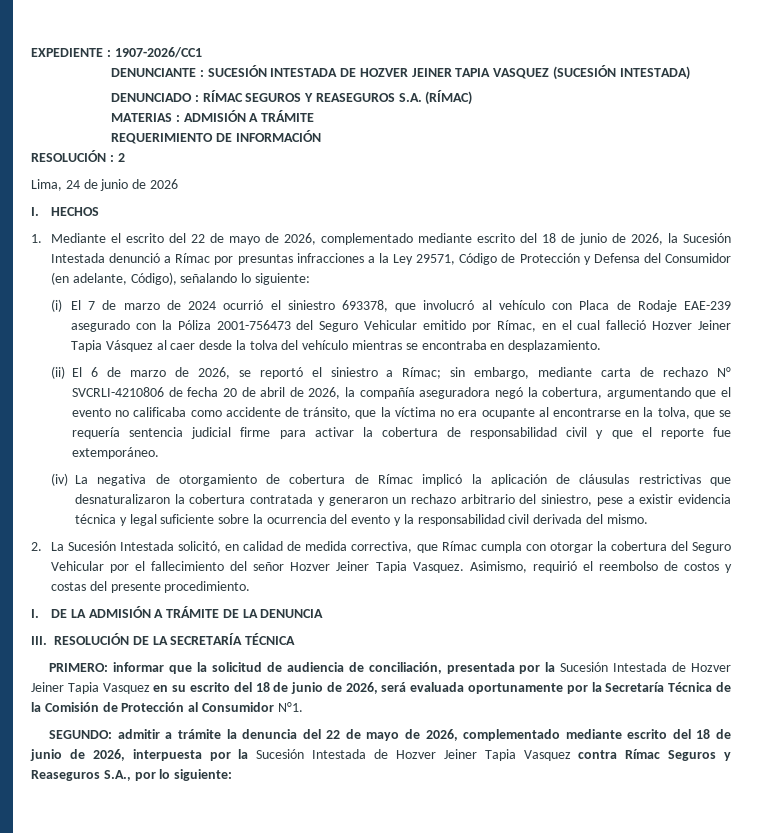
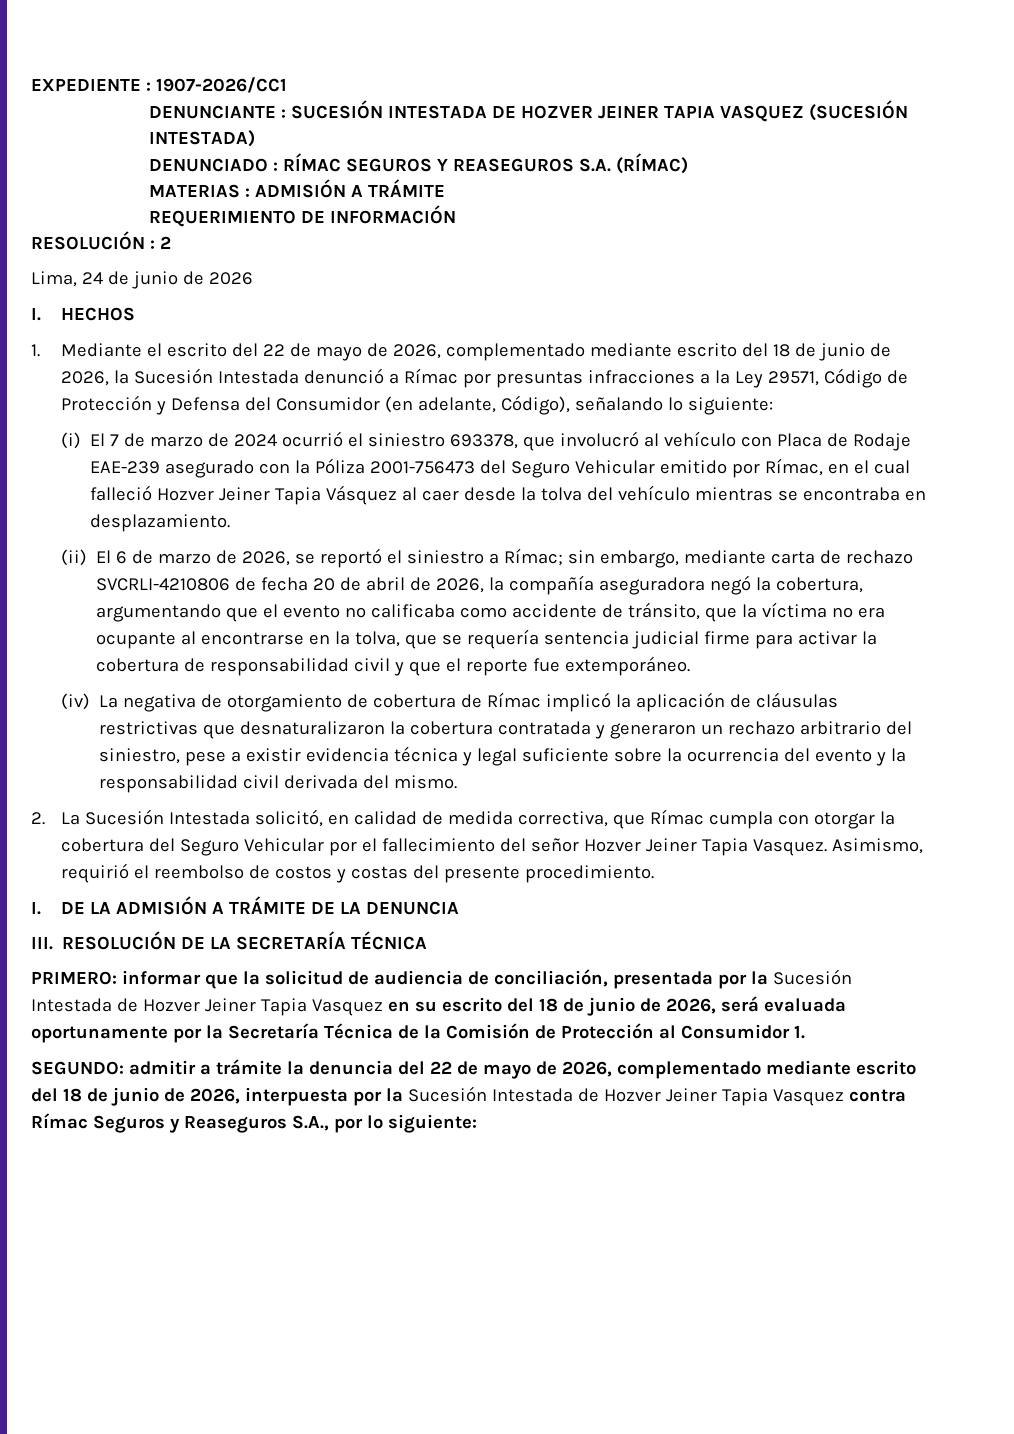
[717,367,731,377] N° -> (913, 557) none
[277,702,303,712] N°1. -> [793,1025,805,1039] 1.

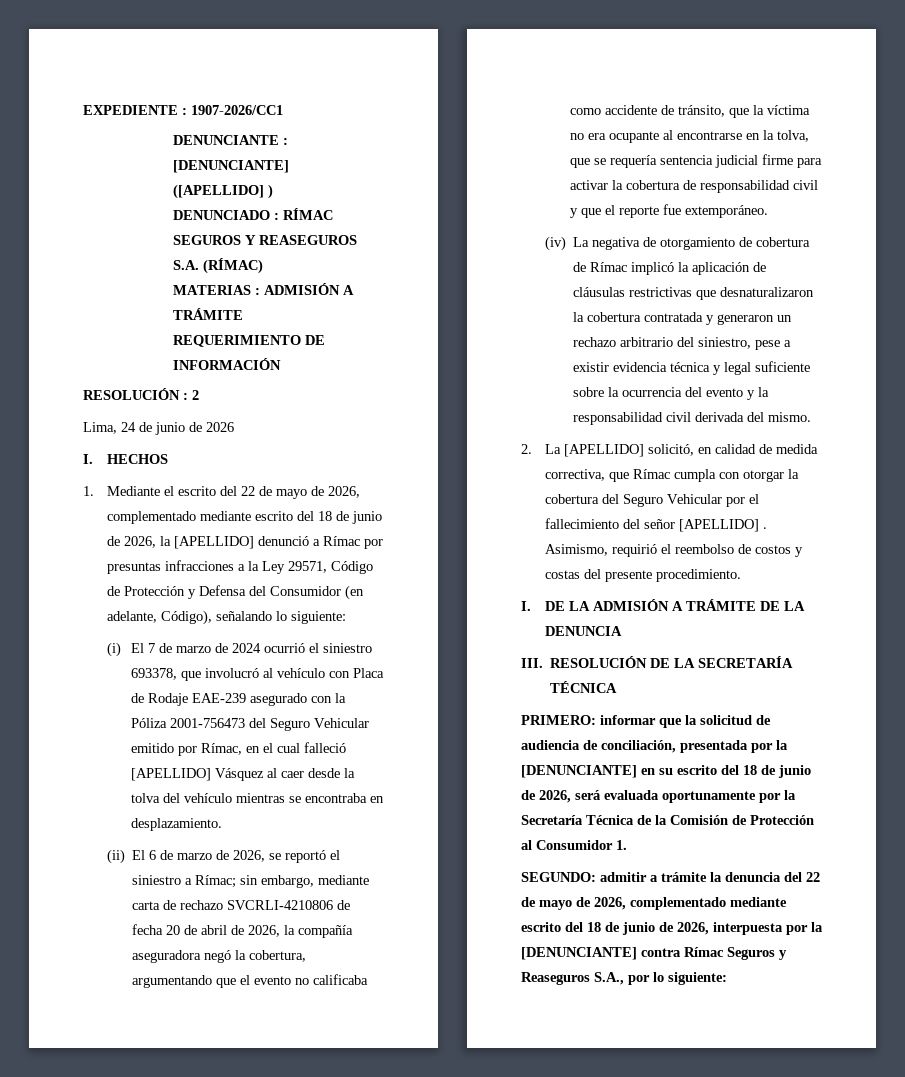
[291,100,909,122] [149,130,256,147] SUCESIÓN INTESTADA DE HOZVER JEINER TAPIA VASQUEZ (SUCESIÓN INTESTADA) -> [173,160,290,173] [173,184,274,199] [DENUNCIANTE] ([APELLIDO] )
[133,368,299,384] Sucesión Intestada -> [174,536,255,549] [APELLIDO]
[157,487,322,505] Hozver Jeiner Tapia -> [131,768,212,781] [APELLIDO]
[84,809,250,825] Sucesión Intestada -> [564,444,645,457] [APELLIDO]
[583,838,827,856] Hozver Jeiner Tapia Vasquez. -> [679,519,768,532] [APELLIDO] .
[772,969,852,985] [31,998,383,1016] Sucesión Intestada de Hozver Jeiner Tapia Vasquez -> [521,765,637,778] [DENUNCIANTE]
[407,1086,844,1106] Sucesión Intestada de Hozver Jeiner Tapia Vasquez -> [521,947,637,960] [DENUNCIANTE]

